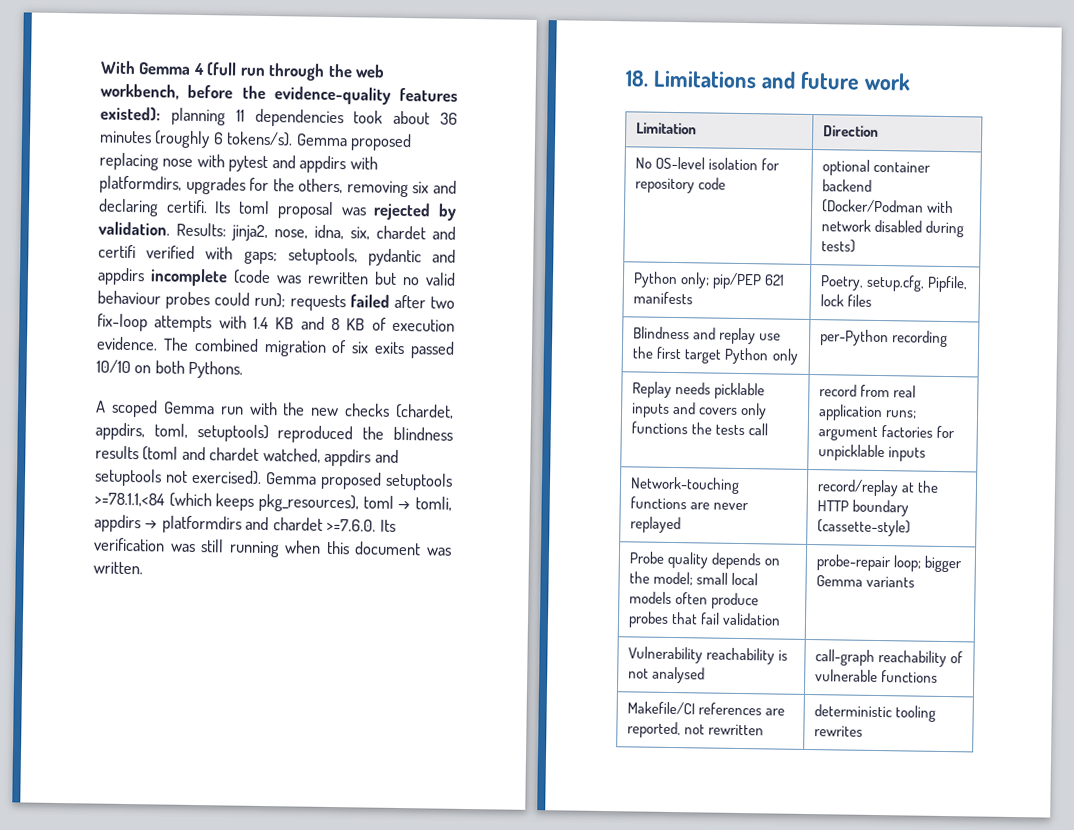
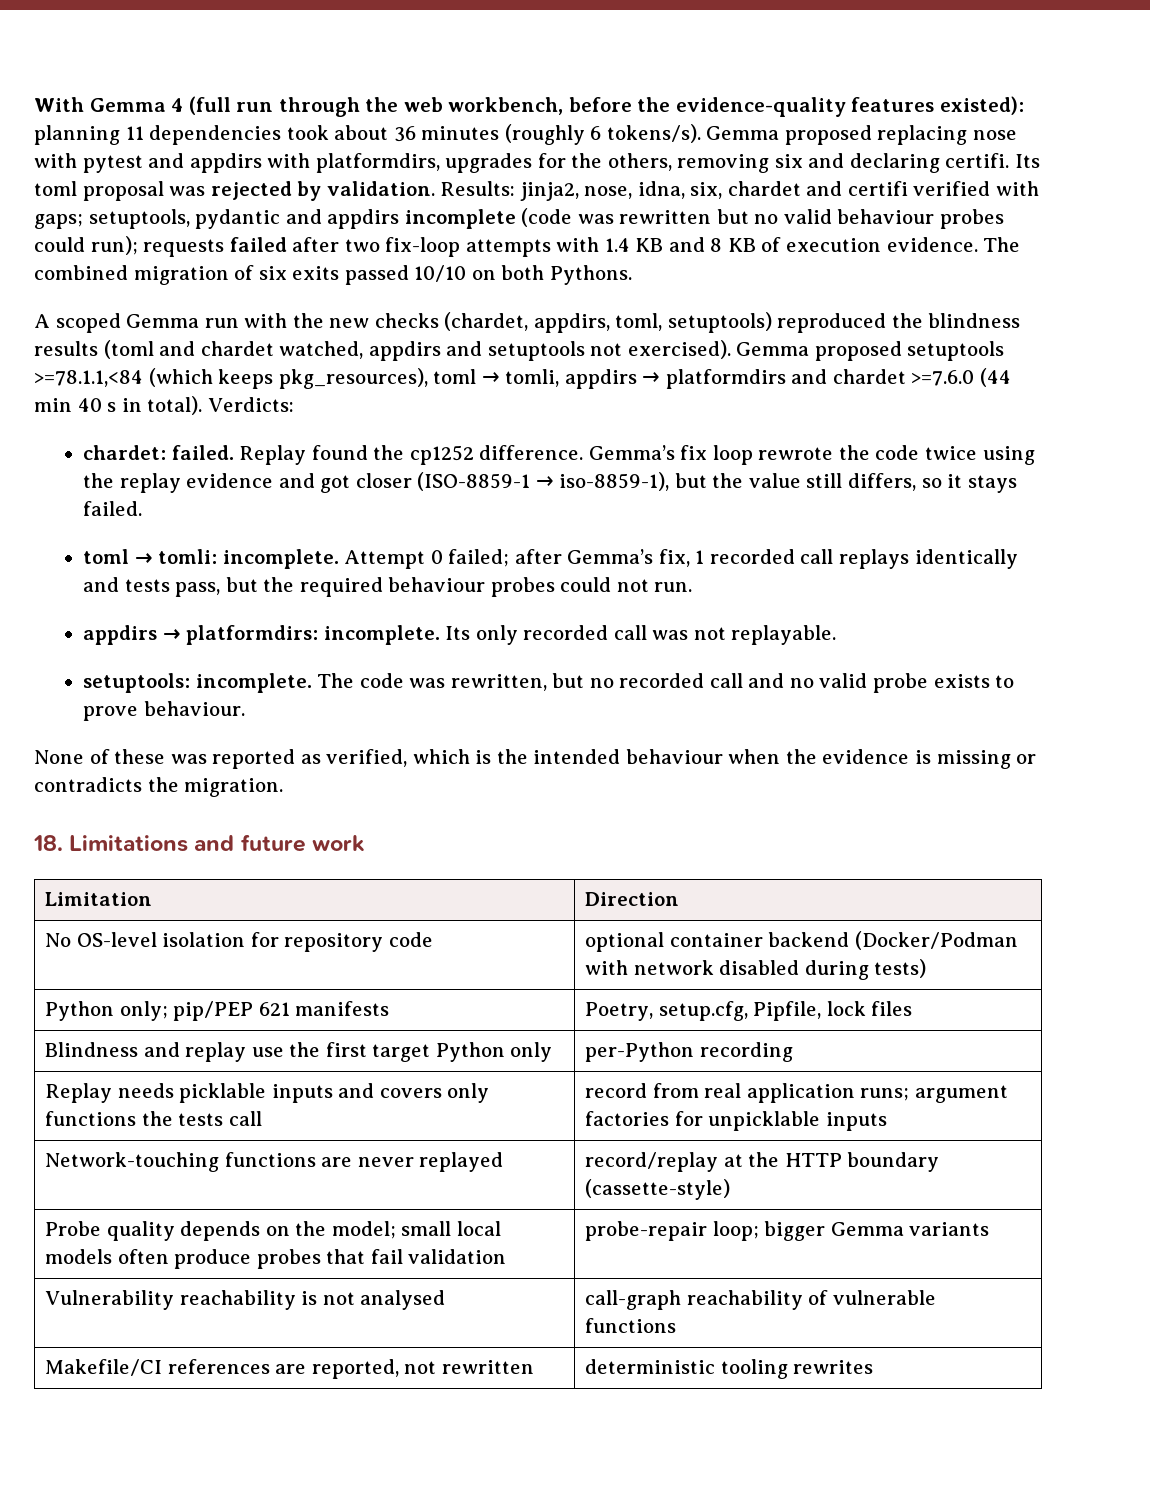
[326,518,396,532] [93,537,452,558] [93,561,143,575] >=7.6.0. Its verification was still running when this document was written. -> [911,368,1011,387] [34,396,294,415] [83,445,1035,465] [83,472,1017,493] [83,501,143,516] [83,549,1018,569] [83,577,693,597] [83,625,837,645] [83,673,1015,693] [83,701,245,721] [34,749,1037,769] [34,777,284,797] >=7.6.0 (44 min 40 s in total). Verdicts: // chardet: failed. Replay found the cp1252 difference. Gemma’s fix loop rewrote the code twice using the replay evidence and got closer (ISO-8859-1 → iso-8859-1), but the value still differs, so it stays failed. // toml → tomli: incomplete. Attempt 0 failed; after Gemma’s fix, 1 recorded call replays identically and tests pass, but the required behaviour probes could not run. // appdirs → platformdirs: incomplete. Its only recorded call was not replayable. // setuptools: incomplete. The code was rewritten, but no recorded call and no valid probe exists to prove behaviour. // None of these was reported as verified, which is the intended behaviour when the evidence is missing or contradicts the migration.

